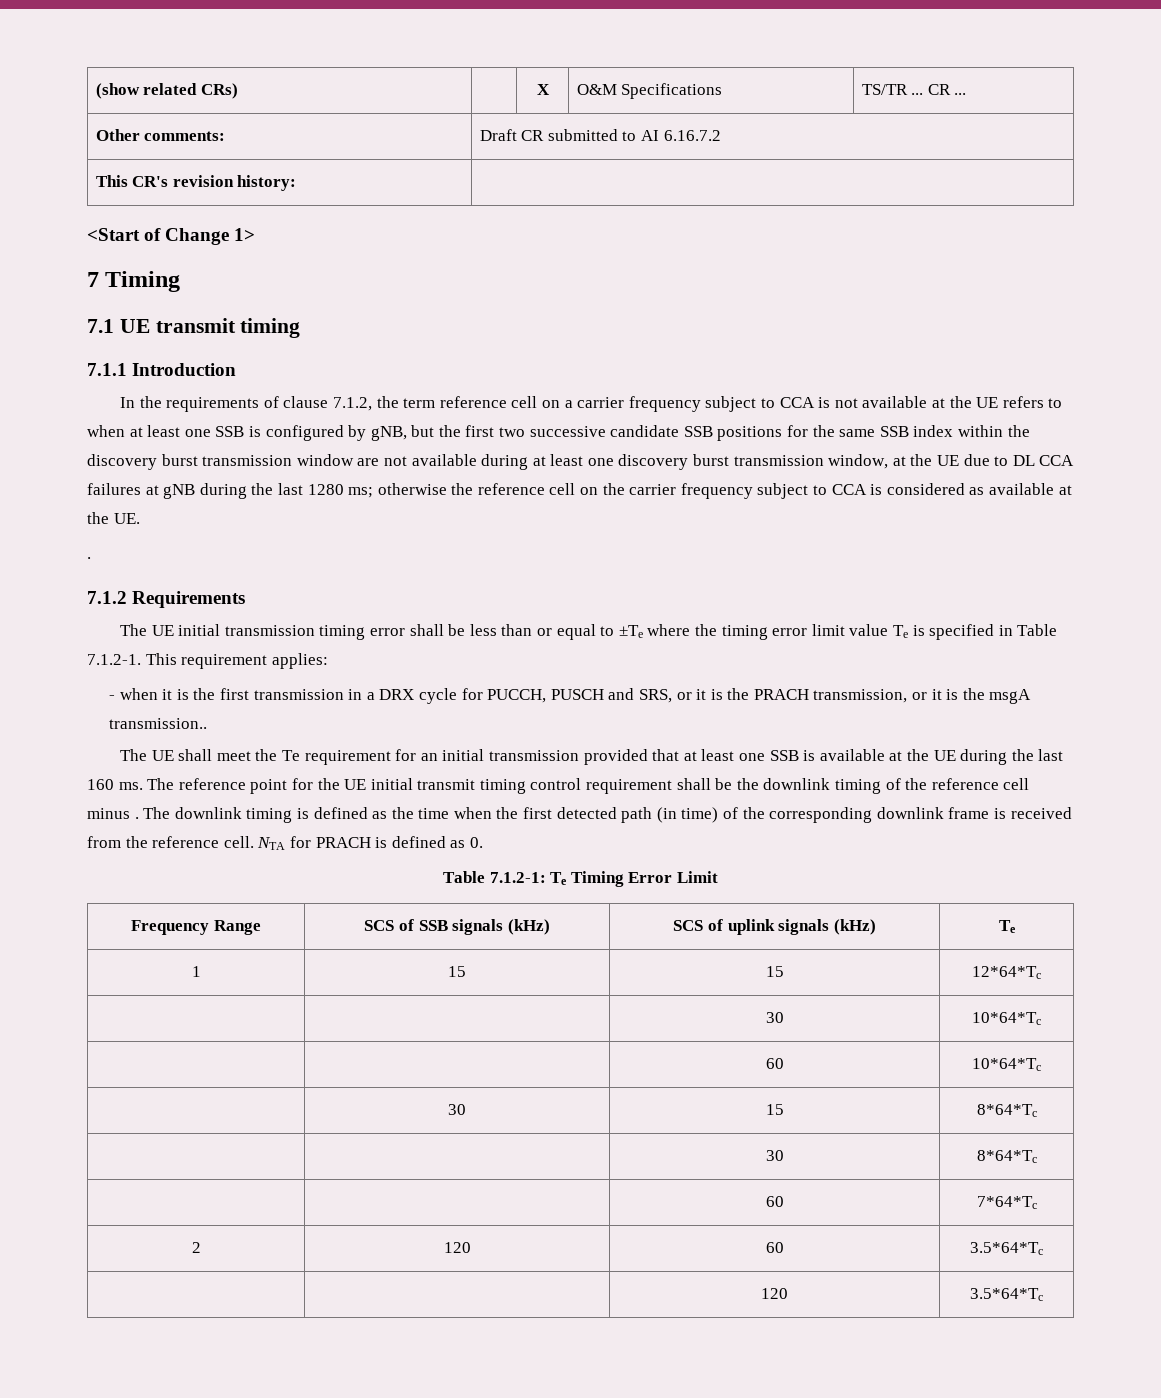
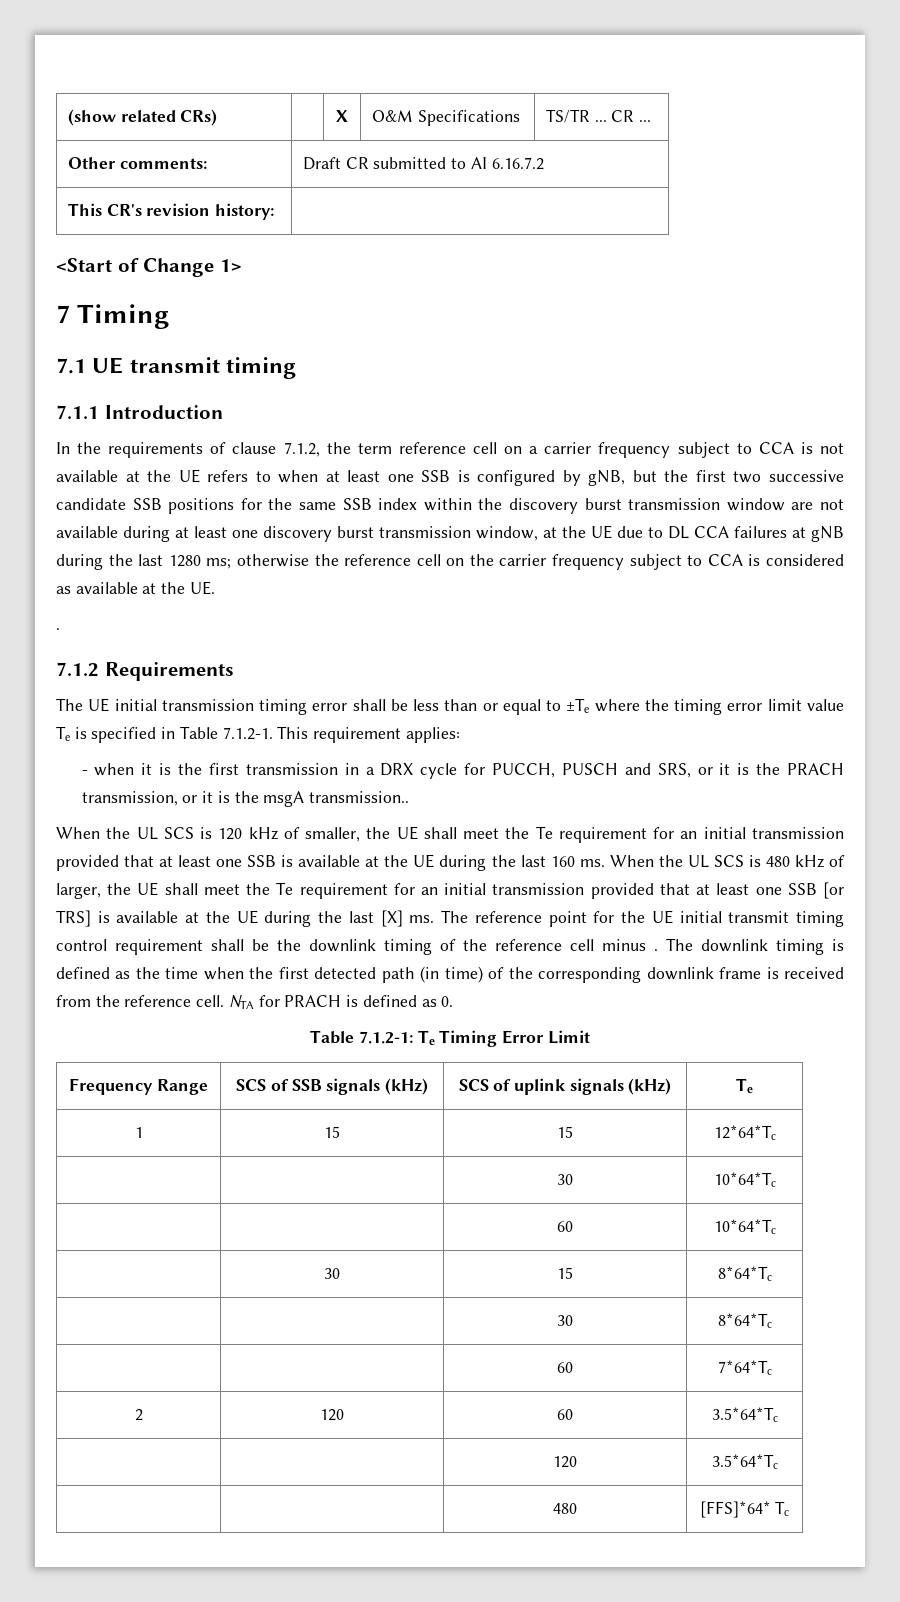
[120,749,148,761] The -> [56,827,391,842] When the UL SCS is 120 kHz of smaller, the
(143, 786) none -> [609,855,845,868] [56,882,844,899] [56,910,435,927] When the UL SCS is 480 kHz of larger, the UE shall meet the Te requirement for an initial transmission provided that at least one SSB [or TRS] is available at the UE during the last [X] ms.
(1043, 1294) none -> [553,1503,577,1514] [699,1501,790,1518] // | | 480 | [FFS]*64* Tc

